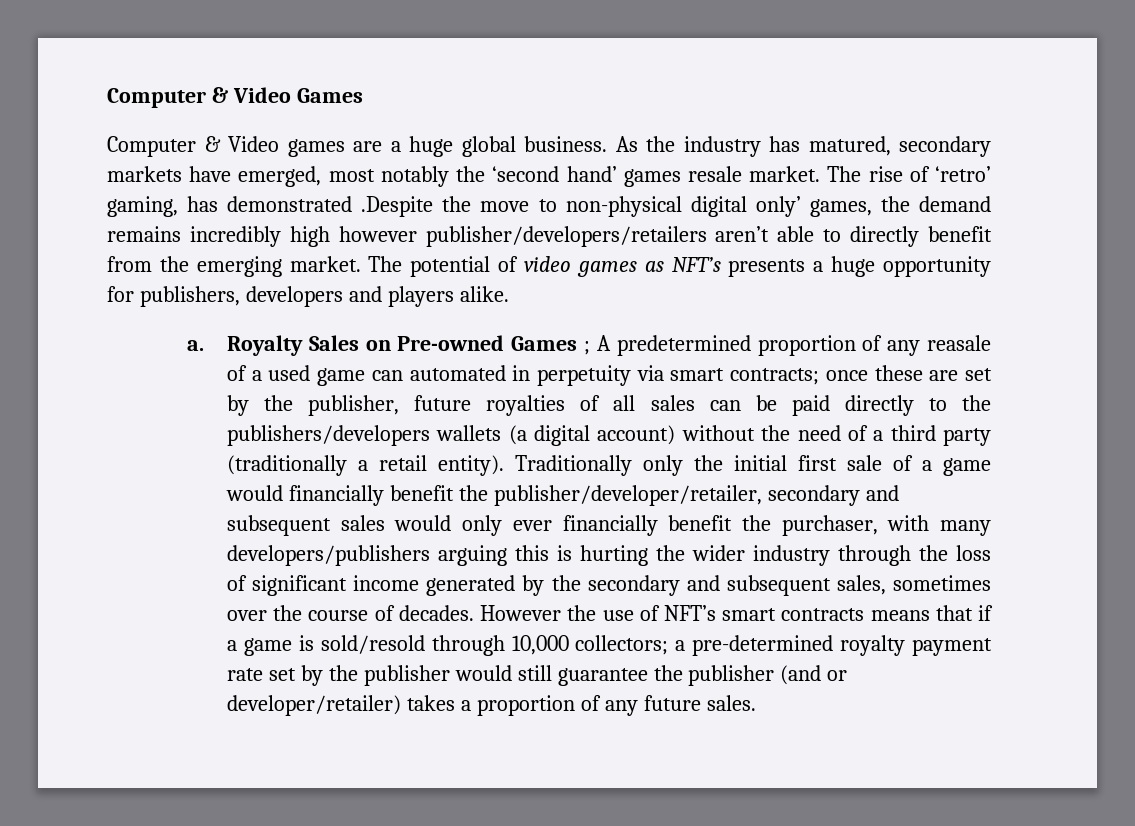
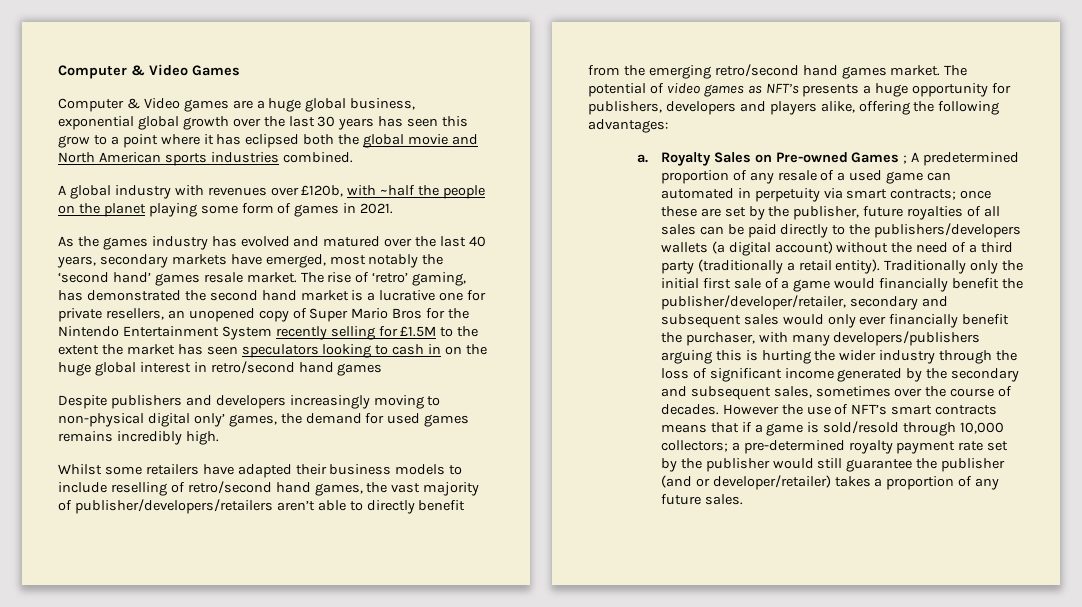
[524,136,607,152] business. -> [350,98,416,110] [58,116,469,130] [58,134,478,148] [58,152,353,166] [58,185,486,199] [58,203,394,217] business, exponential global growth over the last 30 years has seen this grow to a point where it has eclipsed both the global movie and North American sports industries combined. // A global industry with revenues over £120b, with ~half the people on the planet playing some form of games in 2021. //
(675, 144) none -> [102,237,148,250] games
[808,136,891,156] matured, -> [240,236,487,247] [57,256,96,268] evolved and matured over the last 40 years,
[361,196,530,217] .Despite the move -> [184,290,487,301] [58,308,470,322] [58,326,479,340] [58,344,488,358] [58,361,383,376] [58,395,424,409] the second hand market is a lucrative one for private resellers, an unopened copy of Super Mario Bros for the Nintendo Entertainment System recently selling for £1.5M to the extent the market has seen speculators looking to cash in on the huge global interest in retro/second hand games // Despite publishers and developers increasingly moving
[107,226,417,247] remains incredibly high however -> [365,413,470,427] [58,431,219,445] [58,464,463,478] [58,481,480,496] [58,500,72,511] for used games remains incredibly high. // Whilst some retailers have adapted their business models to include reselling of retro/second hand games, the vast majority of
(282, 266) none -> [714,64,887,79] retro/second hand games
[459,286,509,302] alike. -> [820,101,1000,115] [588,119,668,133] alike, offering the following advantages:
[927,335,992,351] reasale -> [777,170,817,181] resale

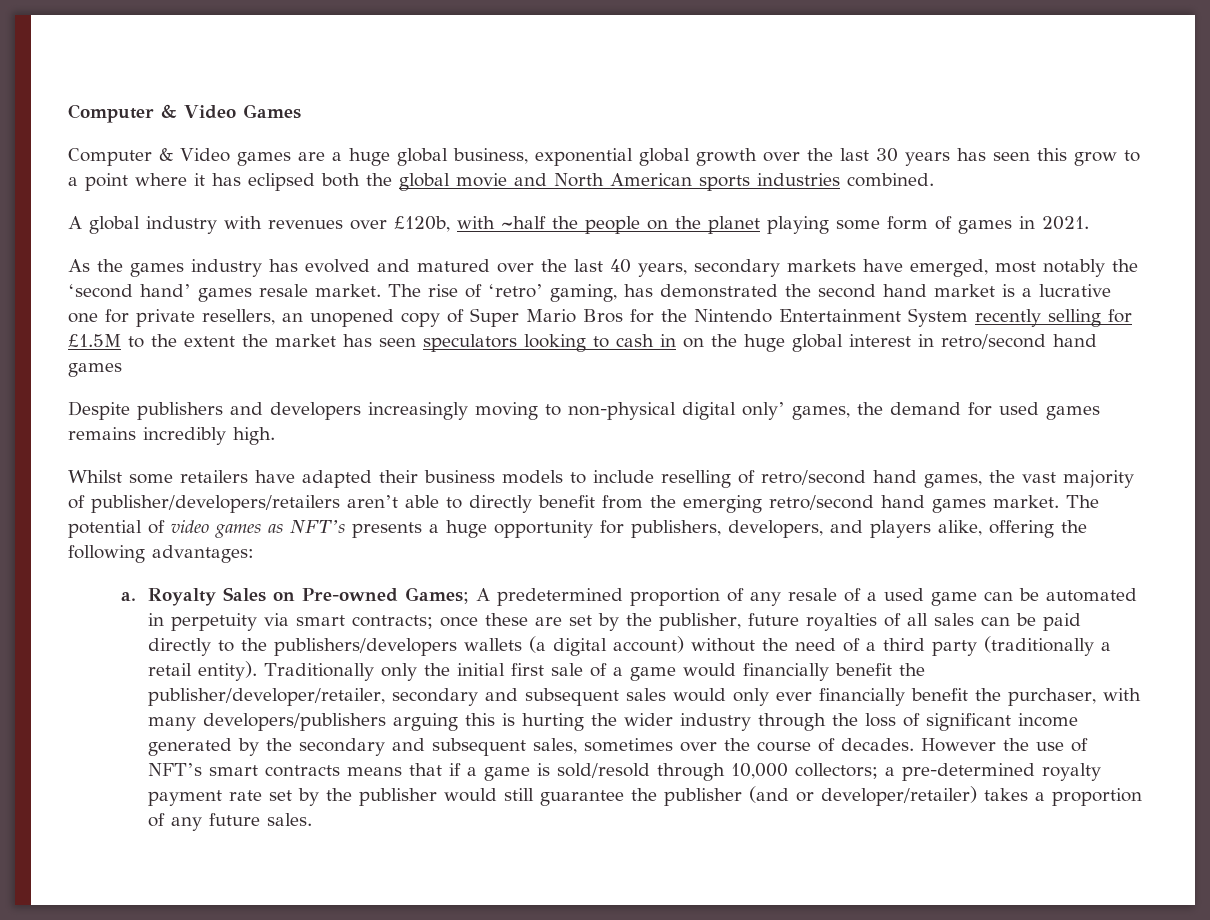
[665,101,736,115] developers -> [728,520,823,538] developers,
[851,152,908,164] Games ; -> [404,587,469,604] Games;
(952, 176) none -> [1018,588,1039,601] be

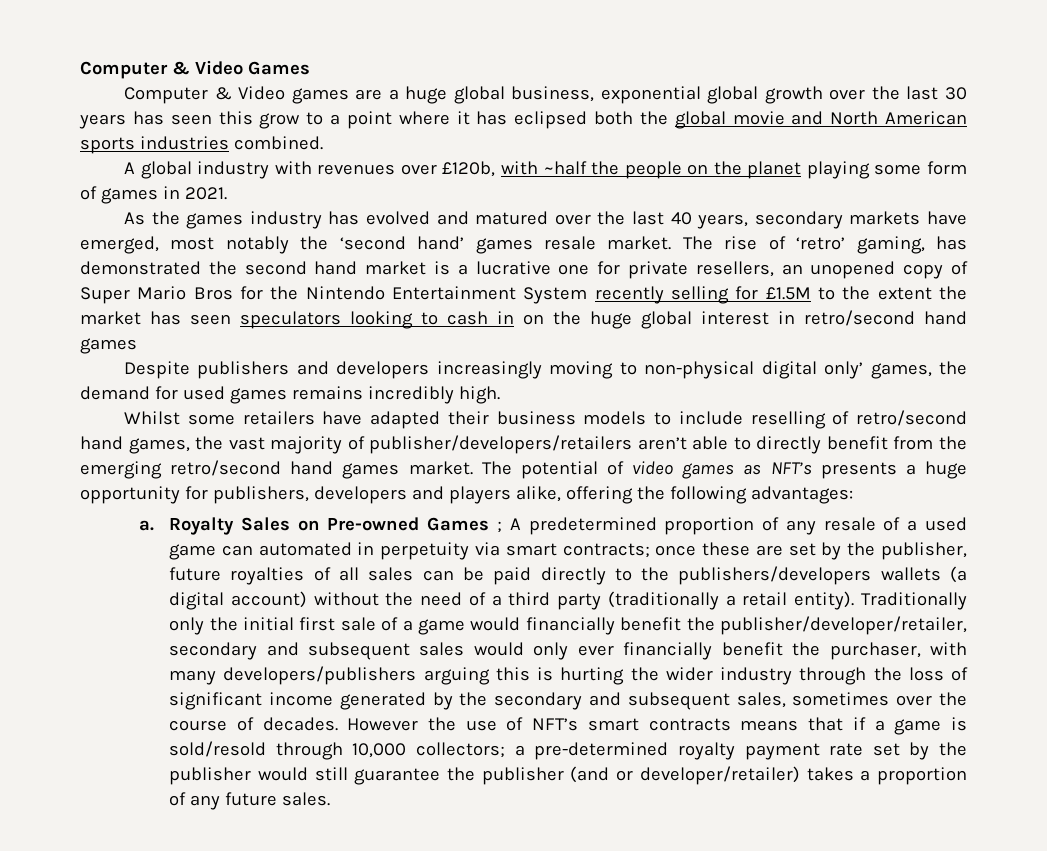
[728,520,823,538] developers, -> [313,486,407,504] developers
[404,587,469,604] Games; -> [427,517,503,533] Games ;
[1018,588,1039,601] be -> (253, 550) none

